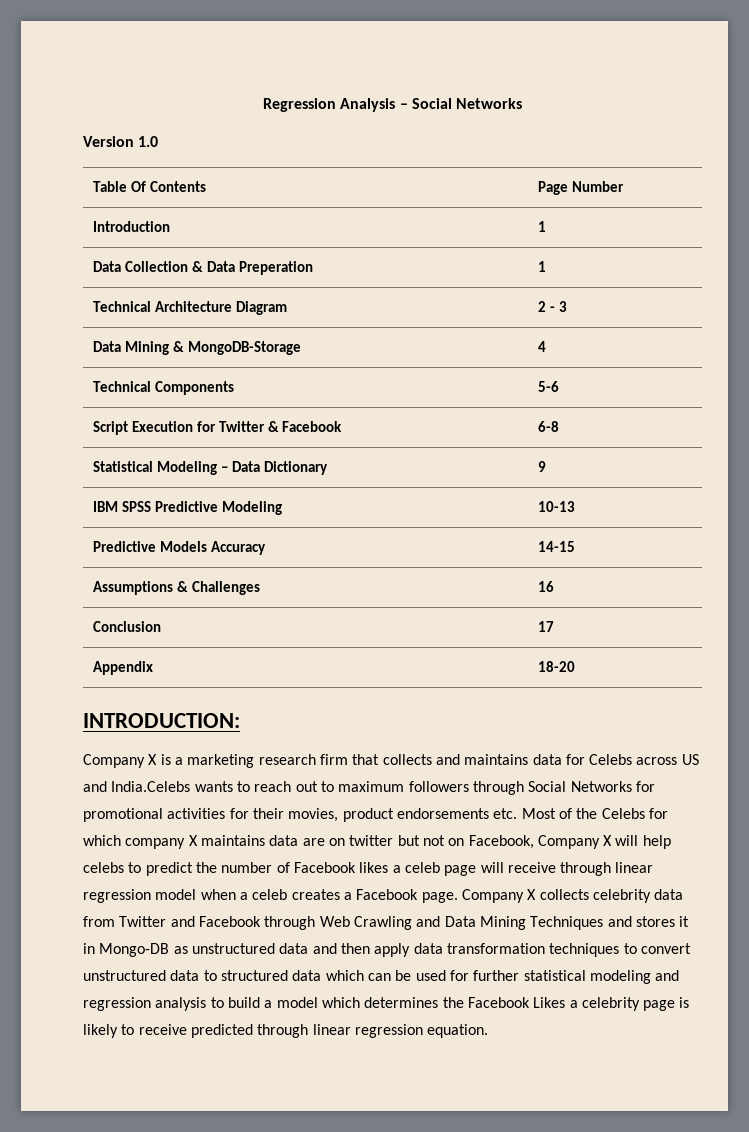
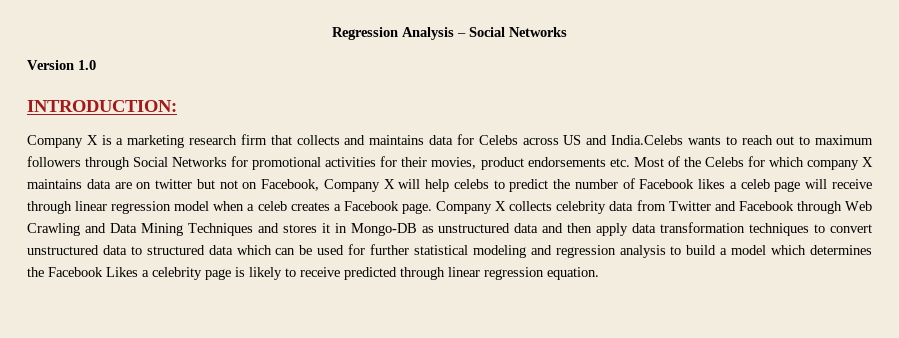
[92,181,206,192] [537,181,624,195] [92,221,170,232] [537,221,546,232] [92,261,313,275] [537,261,546,272] [92,301,287,315] [537,301,567,312] [92,341,301,355] [537,341,546,352] [92,381,234,395] [537,381,559,392] [92,421,343,435] [537,421,559,432] [92,461,328,475] [537,461,546,472] [92,501,282,515] [537,501,575,512] [92,541,266,555] [537,541,575,552] [92,581,260,595] [537,581,554,592] [92,621,161,632] [537,621,554,632] [92,661,153,675] [537,661,575,672] // Table Of Contents | Page Number // Introduction | 1 // Data Collection & Data Preperation | 1 // Technical Architecture Diagram | 2 - 3 // Data Mining & MongoDB-Storage | 4 // Technical Components | 5-6 // Script Execution for Twitter & Facebook | 6-8 // Statistical Modeling – Data Dictionary | 9 // IBM SPSS Predictive Modeling | 10-13 // Predictive Models Accuracy | 14-15 // Assumptions & Challenges | 16 // Conclusion | 17 // Appendix | 18-20 -> (96, 65) none

